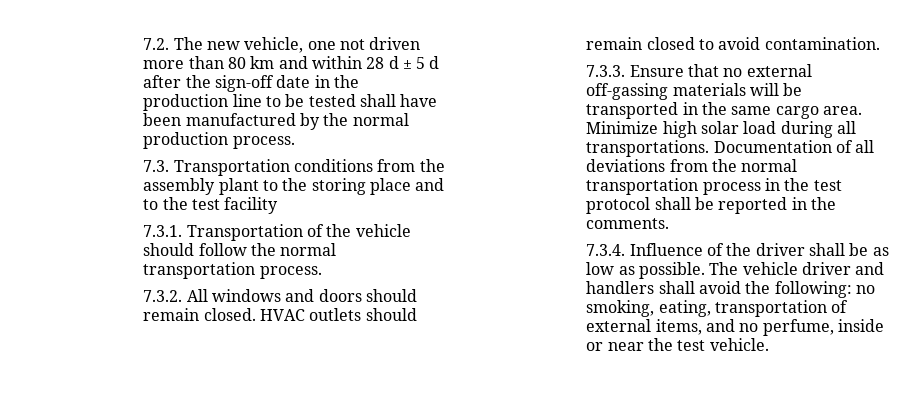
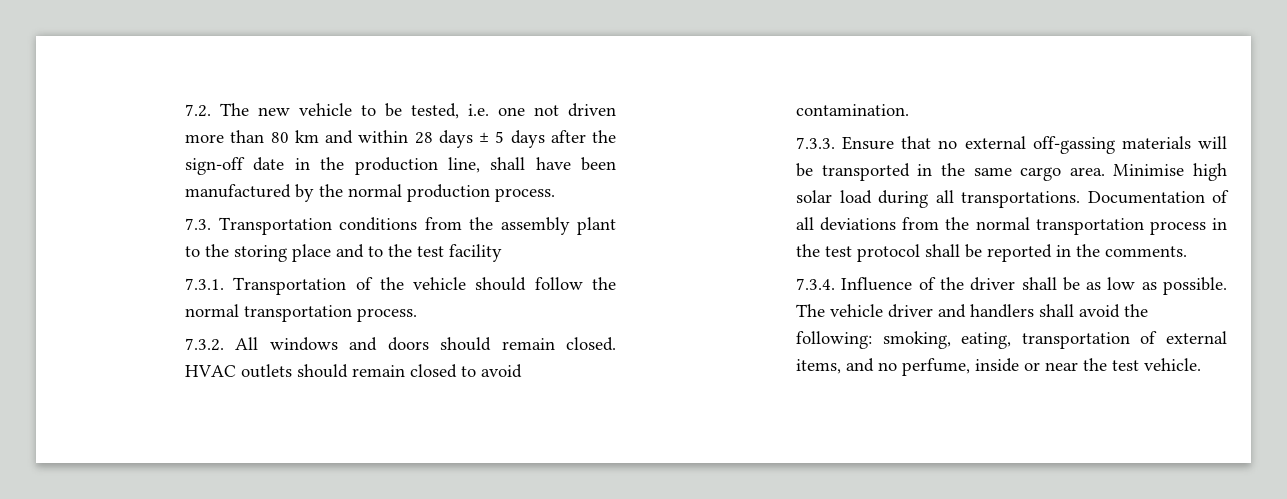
[244,37,304,53] vehicle, -> [298,103,489,119] vehicle to be tested, i.e.
[388,56,399,69] d -> [438,130,473,148] days
[429,56,440,69] d -> [510,130,545,148] days
[232,94,356,107] line to be tested -> [447,157,480,173] line,
[586,121,659,134] Minimize -> [1113,164,1185,176] Minimise
[855,285,875,294] no -> (872, 340) none

